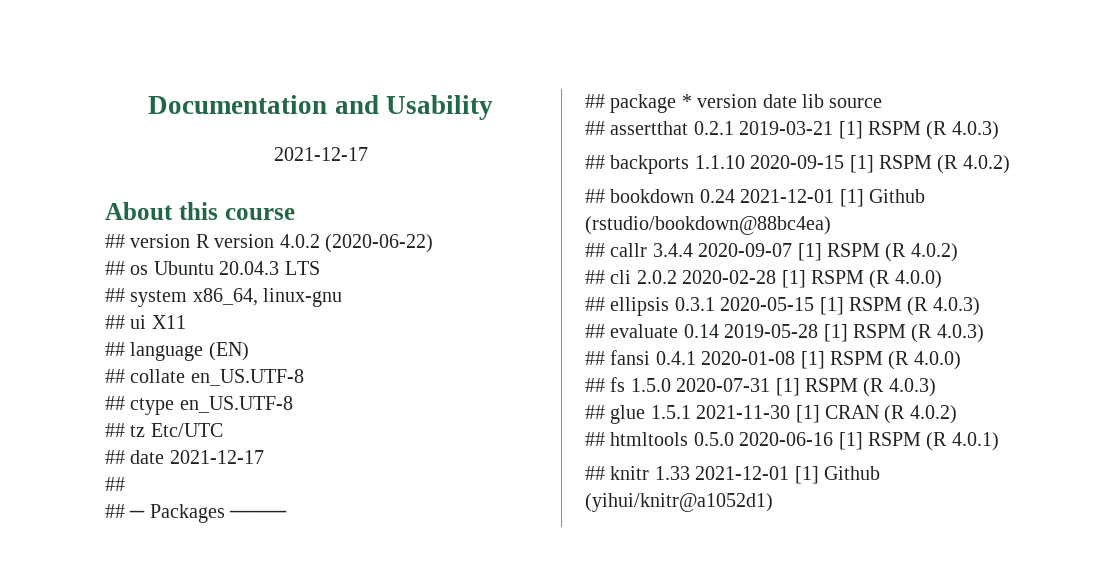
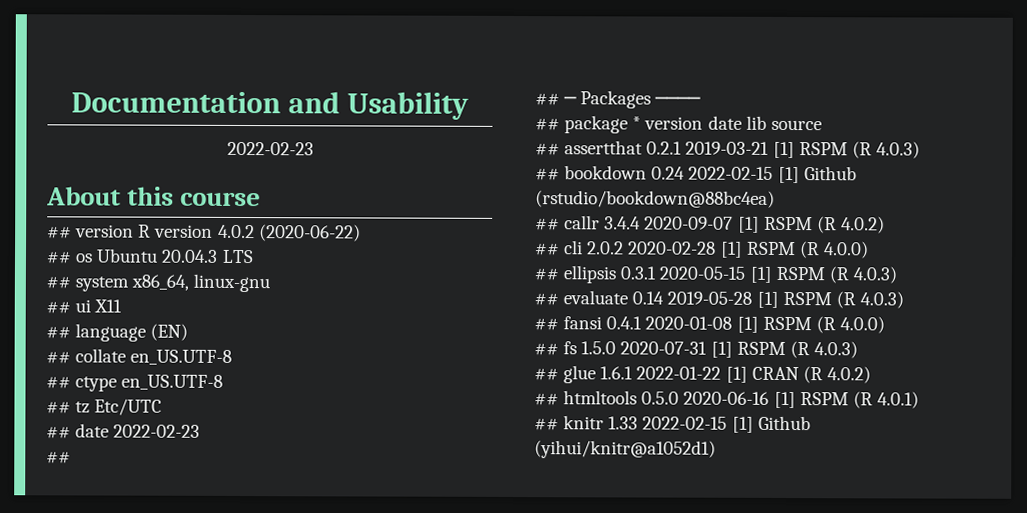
[273,147,368,161] 2021-12-17 -> [226,141,314,156] 2022-02-23
[169,450,264,464] 2021-12-17 -> [113,424,201,438] 2022-02-23
[585,155,1010,174] // ## backports 1.1.10 2020-09-15 [1] RSPM (R 4.0.2) -> (920, 150) none
[740,189,835,203] 2021-12-01 -> [688,166,774,180] 2022-02-15
[650,405,791,419] 1.5.1 2021-11-30 -> [600,366,722,380] 1.6.1 2022-01-22
[695,466,790,480] 2021-12-01 -> [642,416,728,430] 2022-02-15

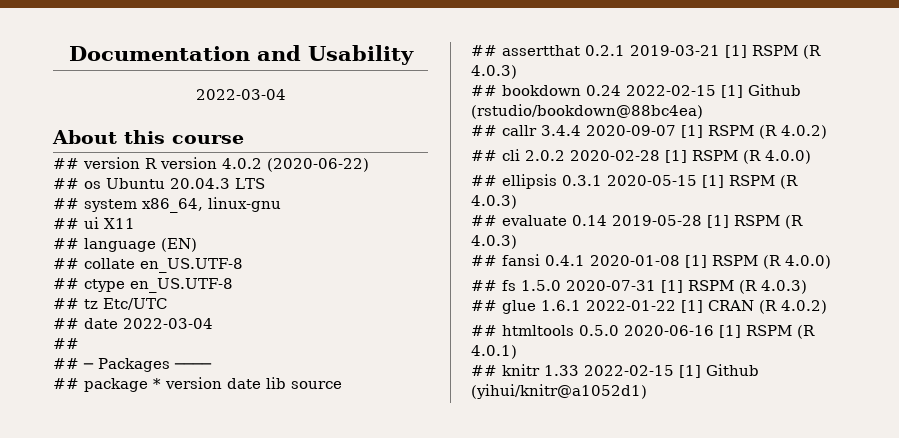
[226,141,314,156] 2022-02-23 -> [195,89,286,100] 2022-03-04
[113,424,201,438] 2022-02-23 -> [123,318,213,329] 2022-03-04

